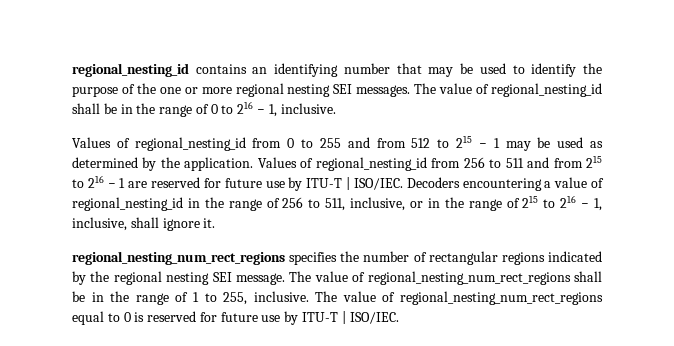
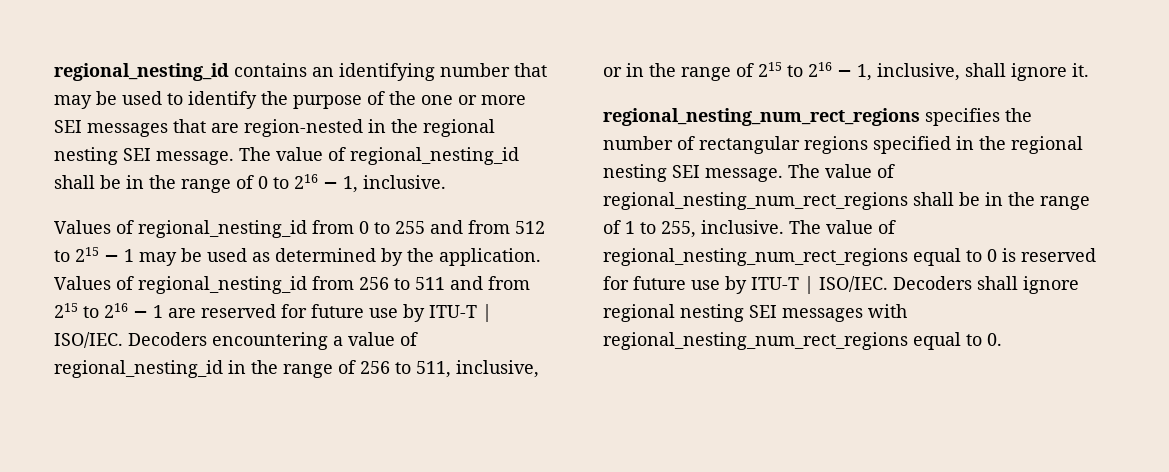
[235,83,411,97] regional nesting SEI messages. -> [54,119,495,137] [54,147,234,165] SEI messages that are region-nested in the regional nesting SEI message.
[547,251,602,262] [72,271,86,285] indicated by -> [873,136,974,154] specified in
(399, 318) none -> [893,276,1079,294] [603,304,907,322] [603,332,1002,350] Decoders shall ignore regional nesting SEI messages with regional_nesting_num_rect_regions equal to 0.

